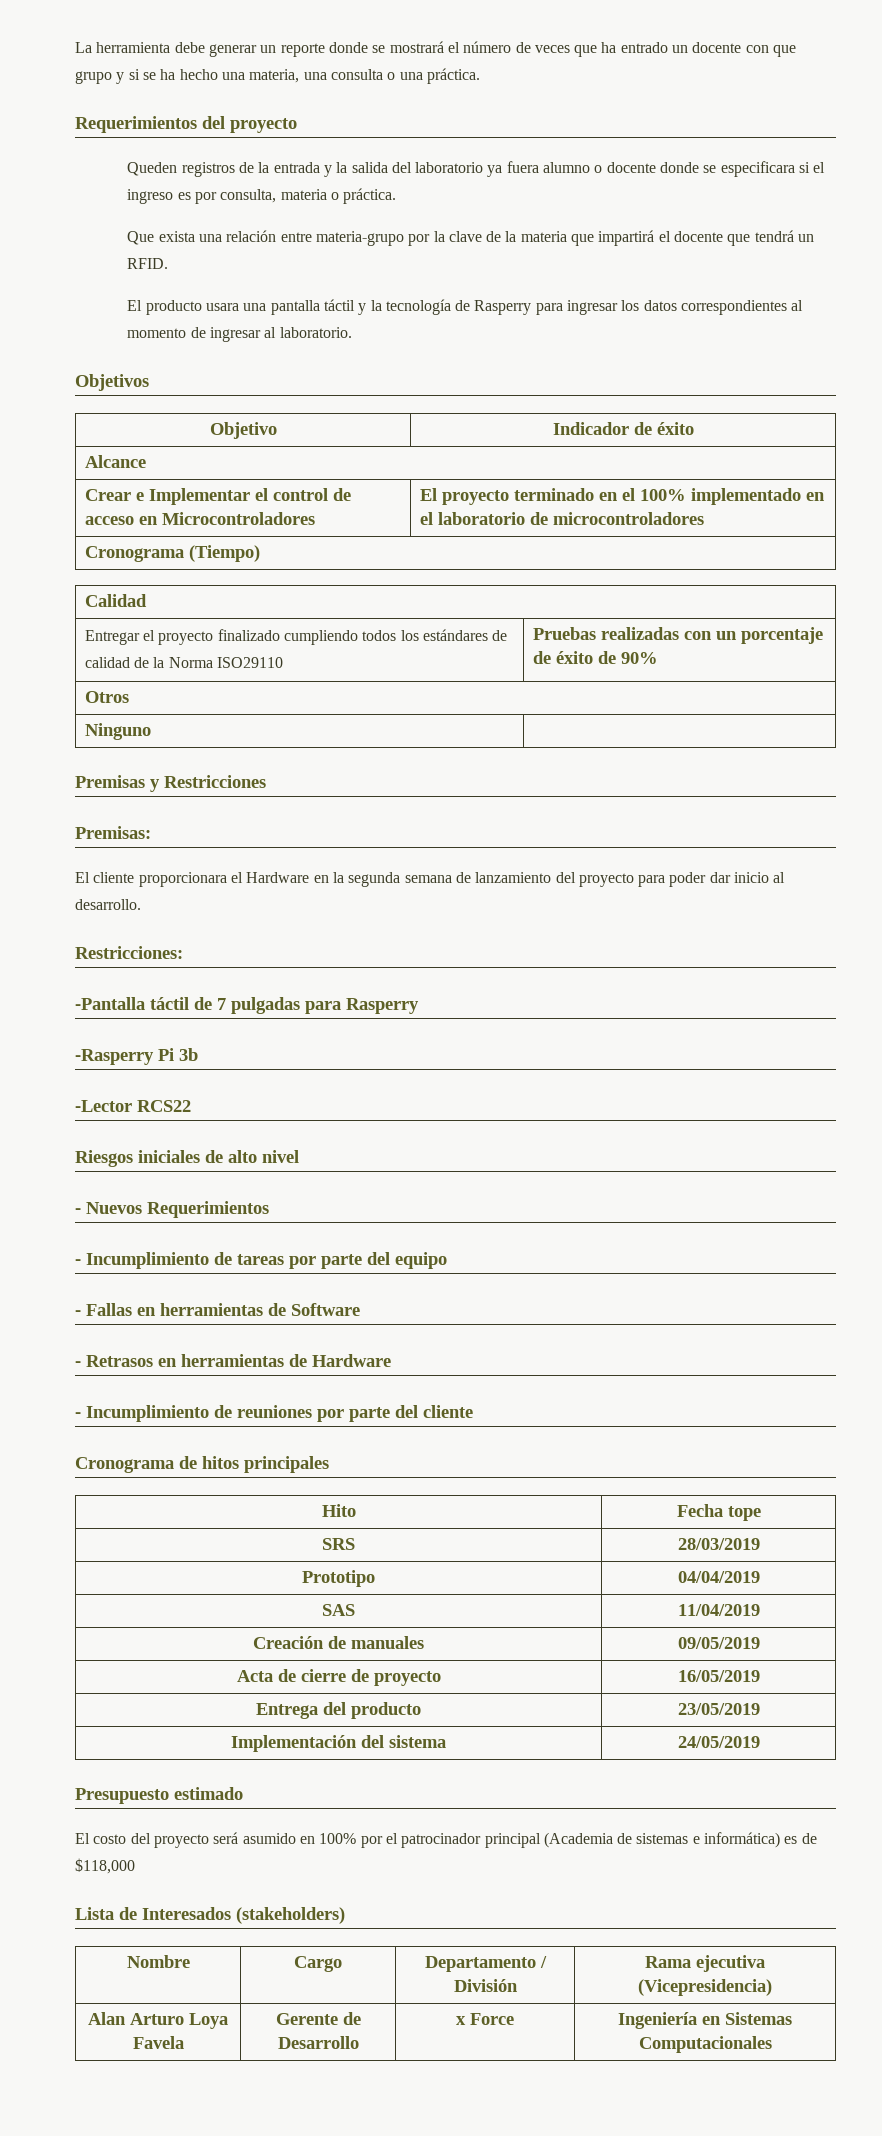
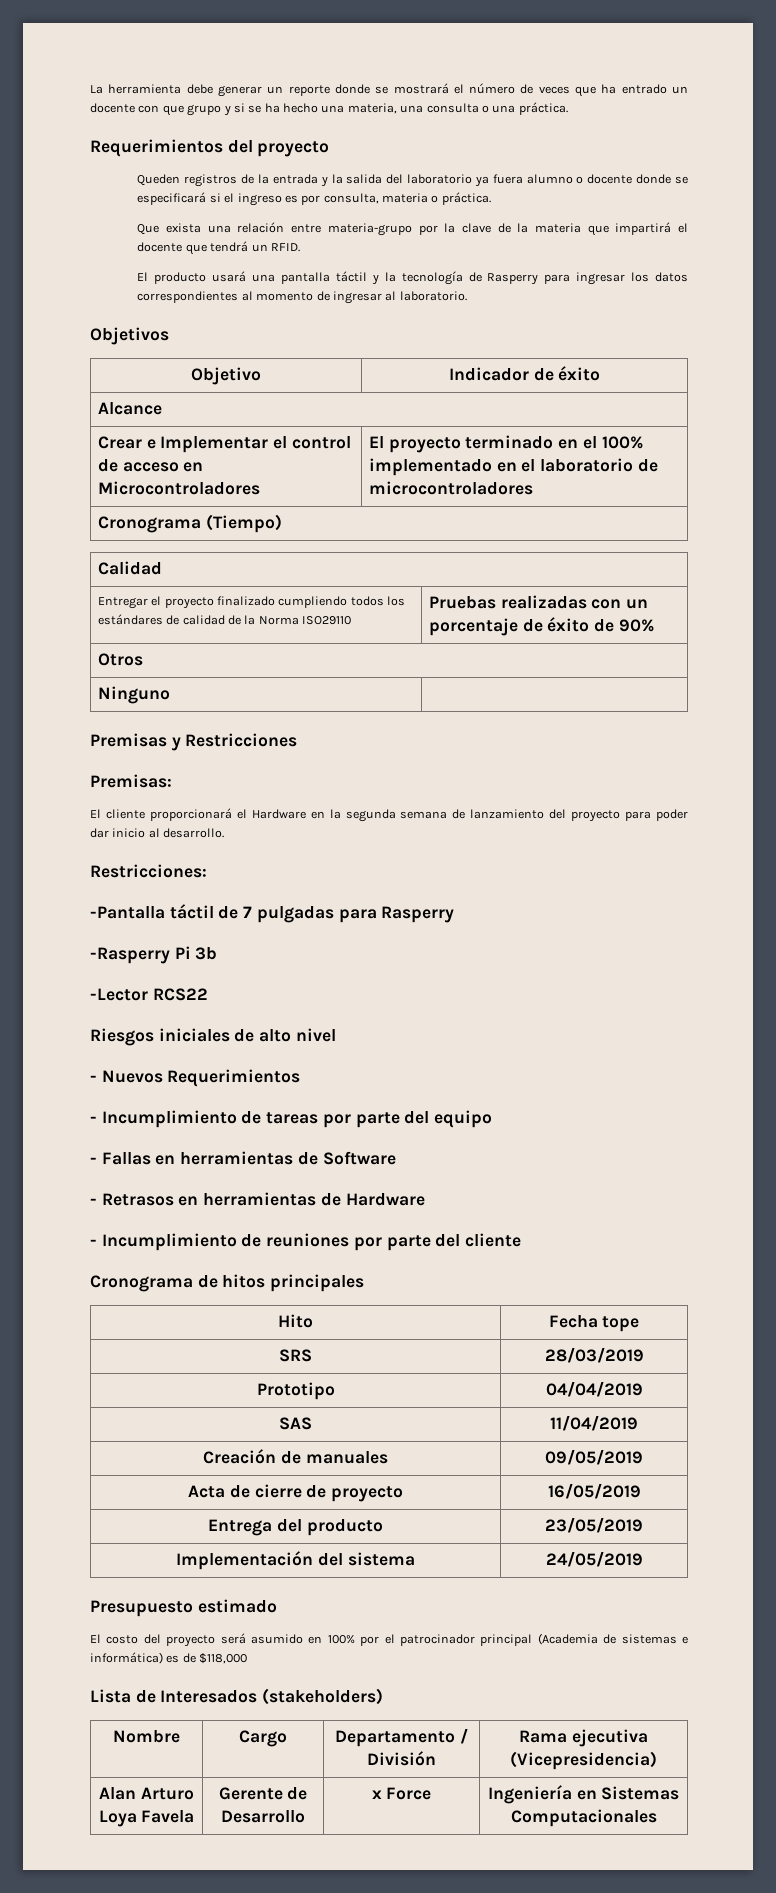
[720,161,795,177] especificara -> [137,192,207,205] especificará
[205,303,239,311] usara -> [212,271,247,282] usará
[138,872,227,887] proporcionara -> [149,808,232,821] proporcionará

